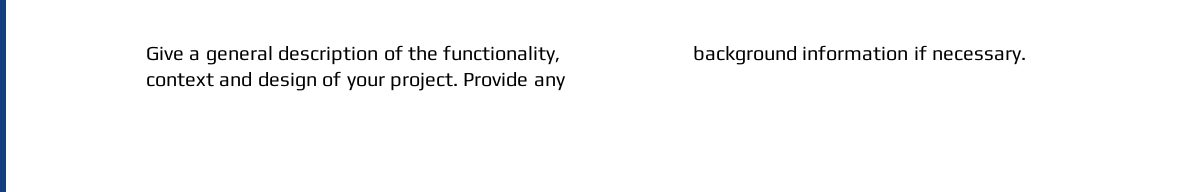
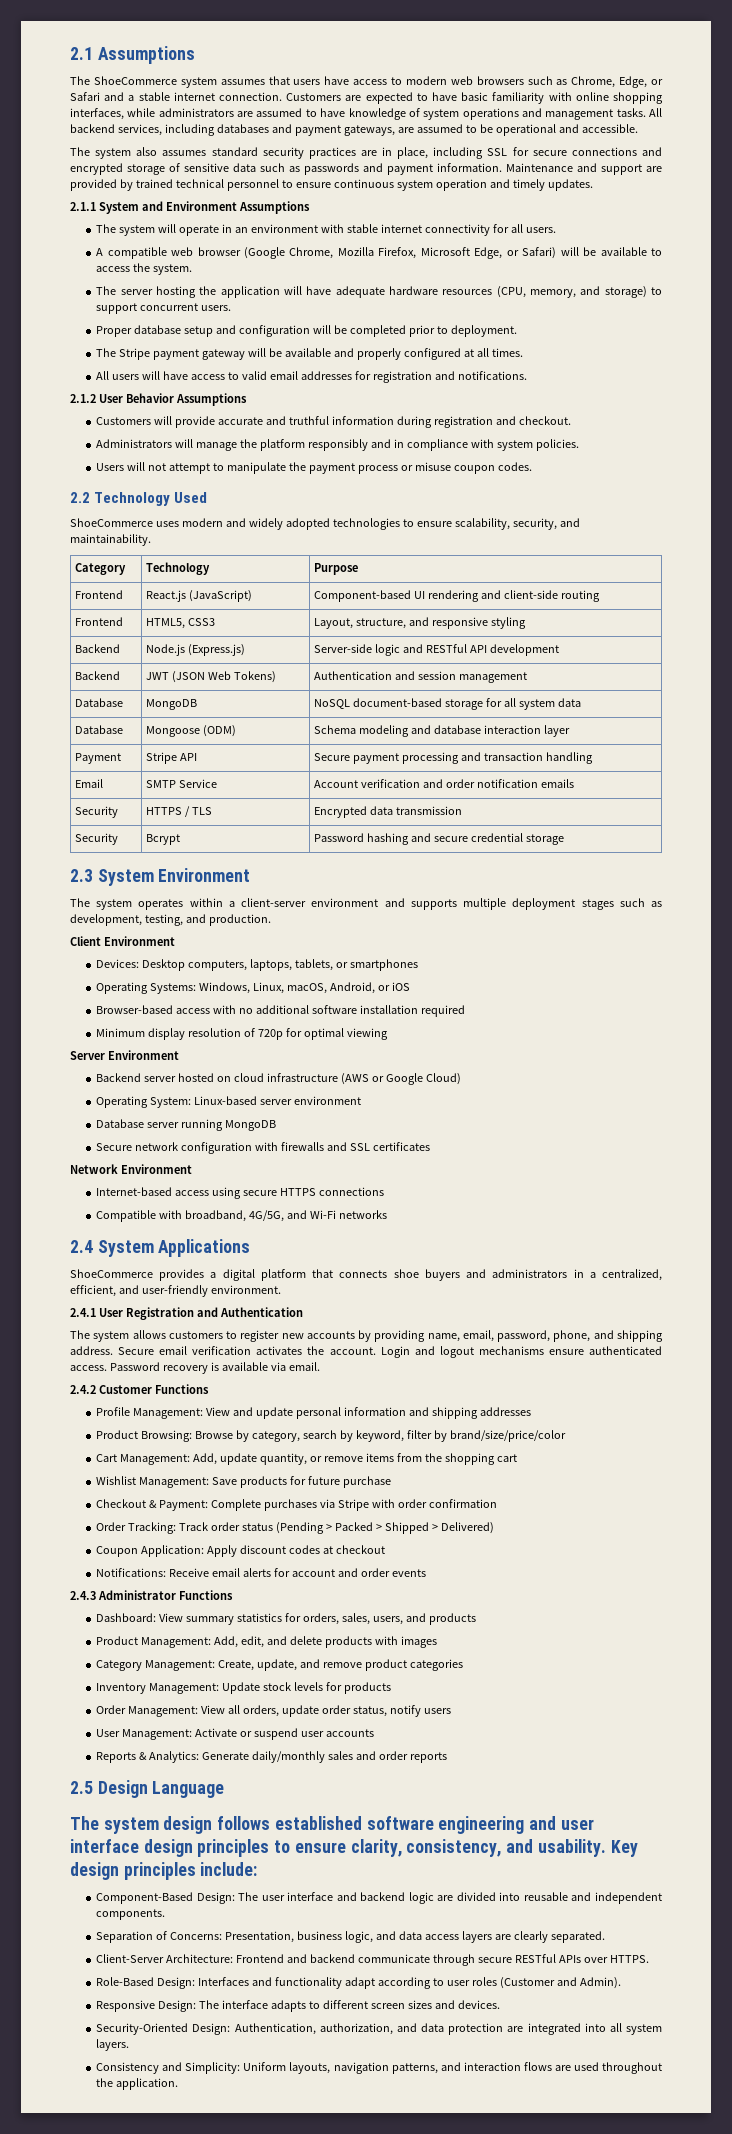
[146,45,561,65] [146,71,566,91] [693,45,1027,65] Give a general description of the functionality, context and design of your project. Provide any background information if necessary. -> [70,46,195,64] [70,76,663,88] [70,92,663,104] [70,108,662,120] [70,124,638,136] [70,147,662,159] [70,163,662,175] [70,179,593,191] [70,201,310,214] [96,224,556,236] [96,247,662,259] [96,263,193,275] [96,286,662,298] [96,303,232,314] [96,325,517,337] [96,348,523,360] [96,371,527,383] [70,393,247,406] [96,416,571,428] [96,439,579,451] [96,462,532,474] [70,492,208,506] [70,518,580,530] [70,534,151,546] [74,563,126,575] [145,562,210,575] [313,563,358,575] [74,590,123,599] [145,590,252,602] [313,590,600,602] [74,617,123,626] [145,618,215,629] [313,617,526,629] [74,644,120,653] [145,644,245,656] [313,644,559,656] [74,671,120,680] [145,671,276,683] [313,671,527,683] [74,698,123,707] [145,699,197,710] [313,698,581,710] [74,725,123,734] [145,725,236,737] [313,725,570,737] [74,753,121,764] [145,752,197,764] [313,752,593,764] [74,779,103,788] [145,779,217,788] [313,779,574,788] [74,806,118,818] [145,806,212,817] [313,806,462,818] [74,833,118,845] [145,834,180,845] [313,833,564,845] [70,868,251,886] [70,898,662,910] [70,914,271,926] [70,936,175,946] [96,959,419,971] [96,982,410,994] [96,1005,465,1017] [96,1028,388,1040] [70,1050,179,1060] [96,1073,461,1085] [96,1096,362,1108] [96,1119,277,1131] [96,1142,430,1154] [70,1164,192,1174] [96,1187,385,1199] [96,1210,388,1222] [70,1239,251,1257] [70,1269,662,1281] [70,1285,281,1297] [70,1307,303,1320] [70,1330,663,1342] [70,1346,662,1358] [70,1362,320,1374] [70,1384,209,1394] [96,1407,531,1419] [96,1430,566,1442] [96,1453,517,1465] [96,1476,392,1488] [96,1499,497,1511] [96,1522,494,1534] [96,1545,386,1557] [96,1568,426,1577] [70,1590,233,1600] [96,1613,476,1625] [96,1636,437,1648] [96,1659,463,1671] [96,1682,392,1694] [96,1705,451,1717] [96,1728,375,1740] [96,1751,447,1763] [70,1780,225,1798] [70,1816,594,1834] [70,1839,638,1857] [70,1862,258,1880] [96,1892,662,1904] [96,1909,166,1920] [96,1931,605,1943] [96,1954,649,1966] [96,1977,621,1989] [96,2000,500,2012] [96,2023,663,2035] [96,2039,130,2051] [96,2062,663,2074] [96,2078,179,2090] 2.1 Assumptions // The ShoeCommerce system assumes that users have access to modern web browsers such as Chrome, Edge, or Safari and a stable internet connection. Customers are expected to have basic familiarity with online shopping interfaces, while administrators are assumed to have knowledge of system operations and management tasks. All backend services, including databases and payment gateways, are assumed to be operational and accessible. // The system also assumes standard security practices are in place, including SSL for secure connections and encrypted storage of sensitive data such as passwords and payment information. Maintenance and support are provided by trained technical personnel to ensure continuous system operation and timely updates. // 2.1.1 System and Environment Assumptions // The system will operate in an environment with stable internet connectivity for all users. // A compatible web browser (Google Chrome, Mozilla Firefox, Microsoft Edge, or Safari) will be available to access the system. // The server hosting the application will have adequate hardware resources (CPU, memory, and storage) to support concurrent users. // Proper database setup and configuration will be completed prior to deployment. // The Stripe payment gateway will be available and properly configured at all times. // All users will have access to valid email addresses for registration and notifications. // 2.1.2 User Behavior Assumptions // Customers will provide accurate and truthful information during registration and checkout. // Administrators will manage the platform responsibly and in compliance with system policies. // Users will not attempt to manipulate the payment process or misuse coupon codes. // 2.2 Technology Used // ShoeCommerce uses modern and widely adopted technologies to ensure scalability, security, and maintainability. // Category | Technology | Purpose // Frontend | React.js (JavaScript) | Component-based UI rendering and client-side routing // Frontend | HTML5, CSS3 | Layout, structure, and responsive styling // Backend | Node.js (Express.js) | Server-side logic and RESTful API development // Backend | JWT (JSON Web Tokens) | Authentication and session management // Database | MongoDB | NoSQL document-based storage for all system data // Database | Mongoose (ODM) | Schema modeling and database interaction layer // Payment | Stripe API | Secure payment processing and transaction handling // Email | SMTP Service | Account verification and order notification emails // Security | HTTPS / TLS | Encrypted data transmission // Security | Bcrypt | Password hashing and secure credential storage // 2.3 System Environment // The system operates within a client-server environment and supports multiple deployment stages such as development, testing, and production. // Client Environment // Devices: Desktop computers, laptops, tablets, or smartphones // Operating Systems: Windows, Linux, macOS, Android, or iOS // Browser-based access with no additional software installation required // Minimum display resolution of 720p for optimal viewing // Server Environment // Backend server hosted on cloud infrastructure (AWS or Google Cloud) // Operating System: Linux-based server environment // Database server running MongoDB // Secure network configuration with firewalls and SSL certificates // Network Environment // Internet-based access using secure HTTPS connections // Compatible with broadband, 4G/5G, and Wi-Fi networks // 2.4 System Applications // ShoeCommerce provides a digital platform that connects shoe buyers and administrators in a centralized, efficient, and user-friendly environment. // 2.4.1 User Registration and Authentication // The system allows customers to register new accounts by providing name, email, password, phone, and shipping address. Secure email verification activates the account. Login and logout mechanisms ensure authenticated access. Password recovery is available via email. // 2.4.2 Customer Functions // Profile Management: View and update personal information and shipping addresses // Product Browsing: Browse by category, search by keyword, filter by brand/size/price/color // Cart Management: Add, update quantity, or remove items from the shopping cart // Wishlist Management: Save products for future purchase // Checkout & Payment: Complete purchases via Stripe with order confirmation // Order Tracking: Track order status (Pending > Packed > Shipped > Delivered) // Coupon Application: Apply discount codes at checkout // Notifications: Receive email alerts for account and order events // 2.4.3 Administrator Functions // Dashboard: View summary statistics for orders, sales, users, and products // Product Management: Add, edit, and delete products with images // Category Management: Create, update, and remove product categories // Inventory Management: Update stock levels for products // Order Management: View all orders, update order status, notify users // User Management: Activate or suspend user accounts // Reports & Analytics: Generate daily/monthly sales and order reports // 2.5 Design Language // The system design follows established software engineering and user interface design principles to ensure clarity, consistency, and usability. Key design principles include: // Component-Based Design: The user interface and backend logic are divided into reusable and independent components. // Separation of Concerns: Presentation, business logic, and data access layers are clearly separated. // Client-Server Architecture: Frontend and backend communicate through secure RESTful APIs over HTTPS. // Role-Based Design: Interfaces and functionality adapt according to user roles (Customer and Admin). // Responsive Design: The interface adapts to different screen sizes and devices. // Security-Oriented Design: Authentication, authorization, and data protection are integrated into all system layers. // Consistency and Simplicity: Uniform layouts, navigation patterns, and interaction flows are used throughout the application.

